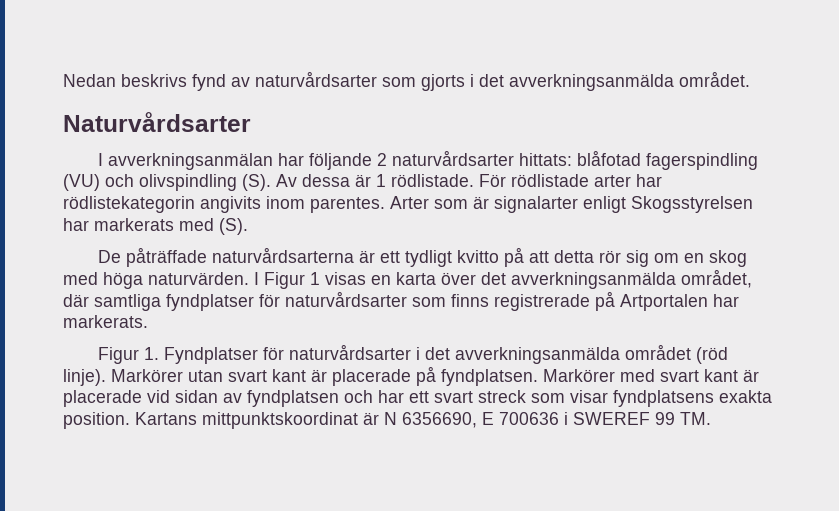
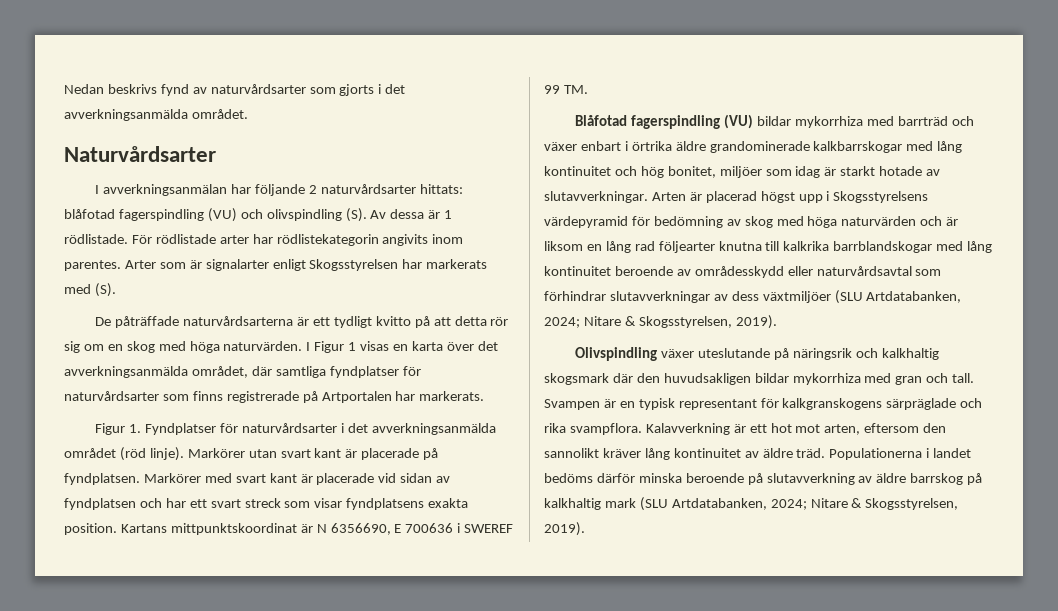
(711, 418) none -> [575,114,974,129] [544,141,963,153] [544,166,941,178] [544,191,929,203] [544,216,959,228] [544,241,993,253] [544,266,942,278] [544,290,962,304] [544,315,777,329] [575,347,939,361] [544,373,975,385] [544,398,983,410] [544,423,947,435] [544,448,972,460] [544,473,983,485] [544,497,959,511] [544,522,585,536] // Blåfotad fagerspindling (VU) bildar mykorrhiza med barrträd och växer enbart i örtrika äldre grandominerade kalkbarrskogar med lång kontinuitet och hög bonitet, miljöer som idag är starkt hotade av slutavverkningar. Arten är placerad högst upp i Skogsstyrelsens värdepyramid för bedömning av skog med höga naturvärden och är liksom en lång rad följearter knutna till kalkrika barrblandskogar med lång kontinuitet beroende av områdesskydd eller naturvårdsavtal som förhindrar slutavverkningar av dess växtmiljöer (SLU Artdatabanken, 2024; Nitare & Skogsstyrelsen, 2019). // Olivspindling växer uteslutande på näringsrik och kalkhaltig skogsmark där den huvudsakligen bildar mykorrhiza med gran och tall. Svampen är en typisk representant för kalkgranskogens särpräglade och rika svampflora. Kalavverkning är ett hot mot arten, eftersom den sannolikt kräver lång kontinuitet av äldre träd. Populationerna i landet bedöms därför minska beroende på slutavverkning av äldre barrskog på kalkhaltig mark (SLU Artdatabanken, 2024; Nitare & Skogsstyrelsen, 2019).

